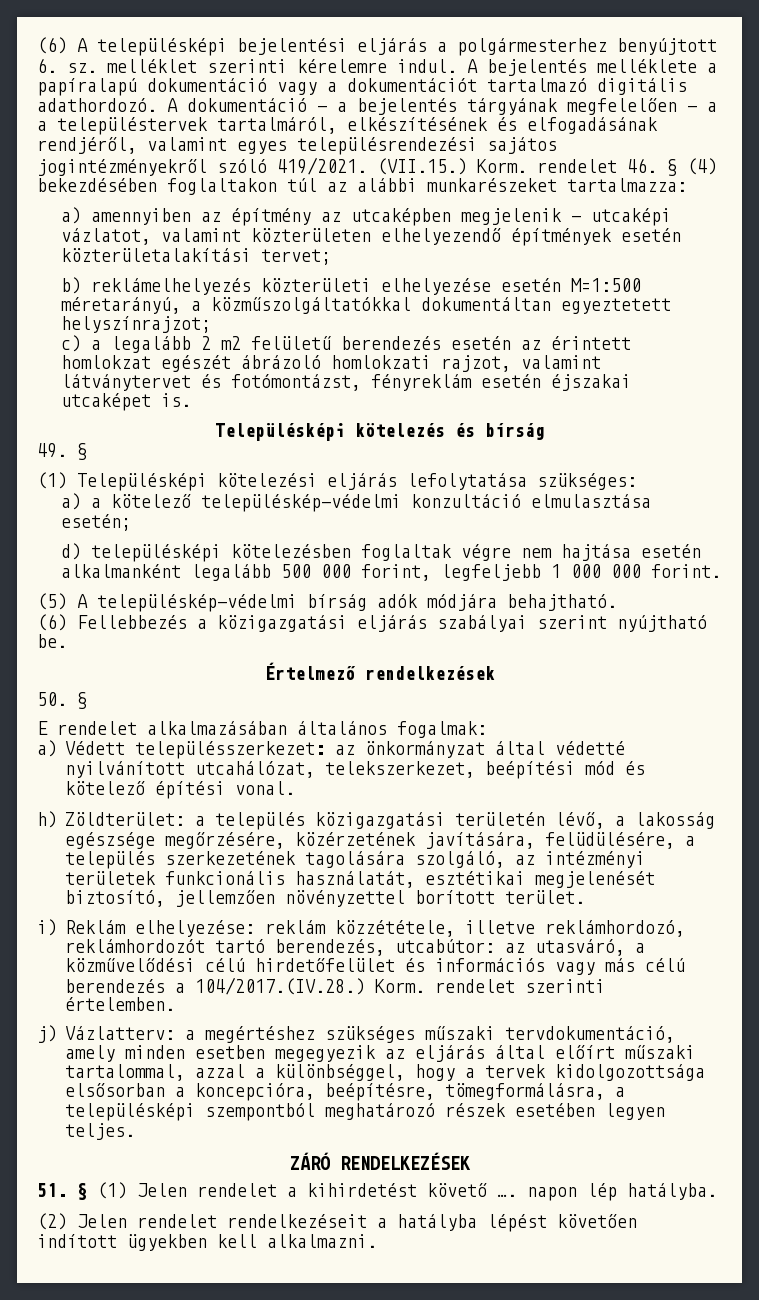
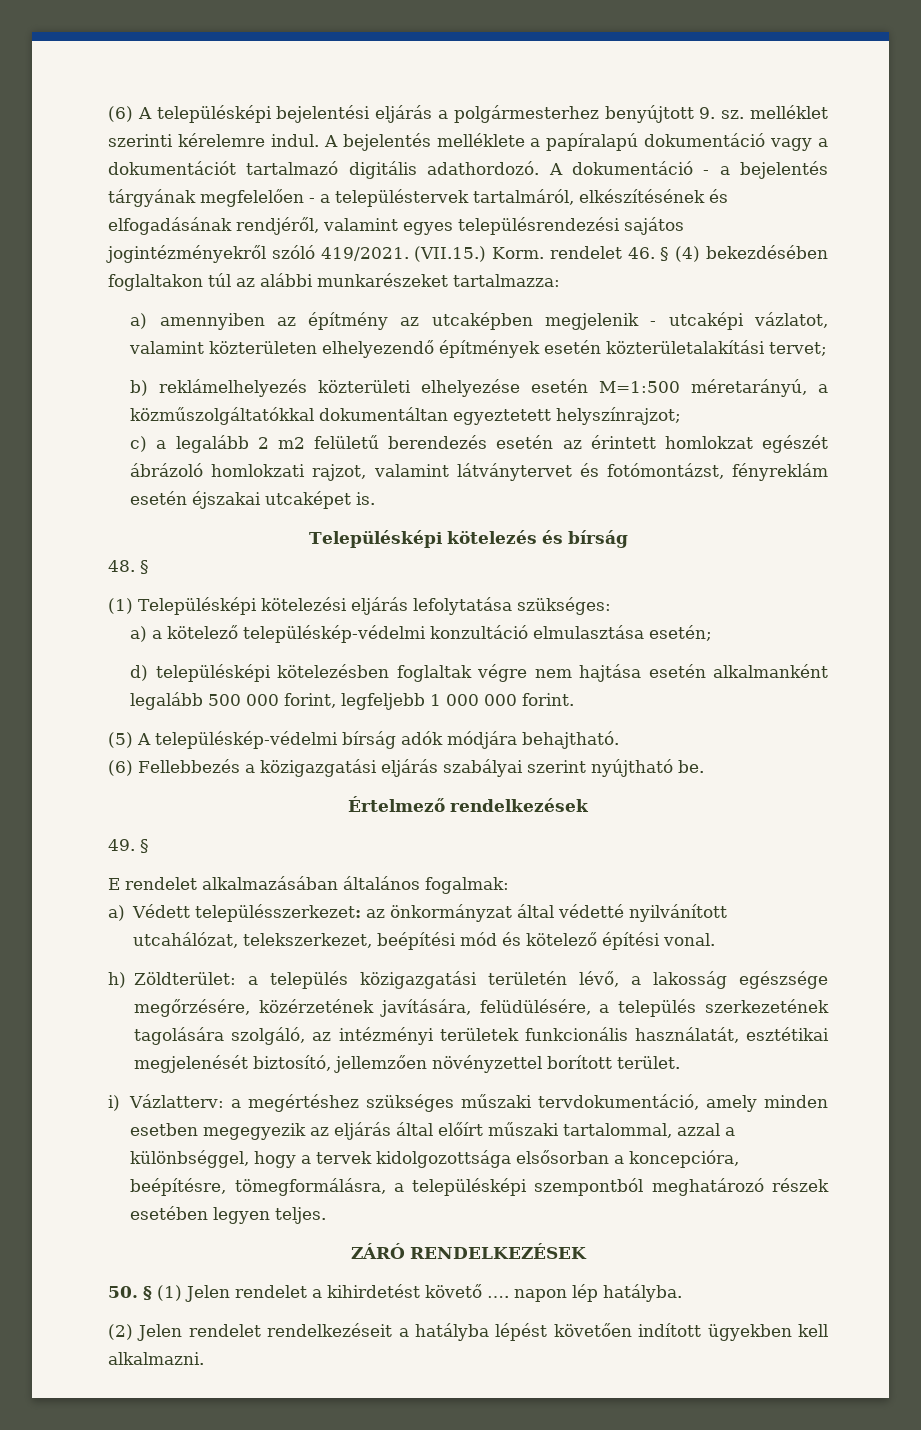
[37,58,57,73] 6. -> [699,107,716,119] 9.
[37,121,47,131] a -> (330, 198) none
[37,443,67,458] 49. -> [108,560,135,572] 48.
[37,692,67,706] 50. -> [108,839,135,851] 49.
[64,920,685,937] [64,939,645,956] [64,958,685,975] [64,977,605,995] [64,997,175,1011] [37,1025,57,1043] Reklám elhelyezése: reklám közzététele, illetve reklámhordozó, reklámhordozót tartó berendezés, utcabútor: az utasváró, a közművelődési célú hirdetőfelület és információs vagy más célú berendezés a 104/2017.(IV.28.) Korm. rendelet szerinti értelemben. // j) -> (120, 1103) none
[37,1183,67,1197] 51. -> [108,1286,138,1298] 50.

